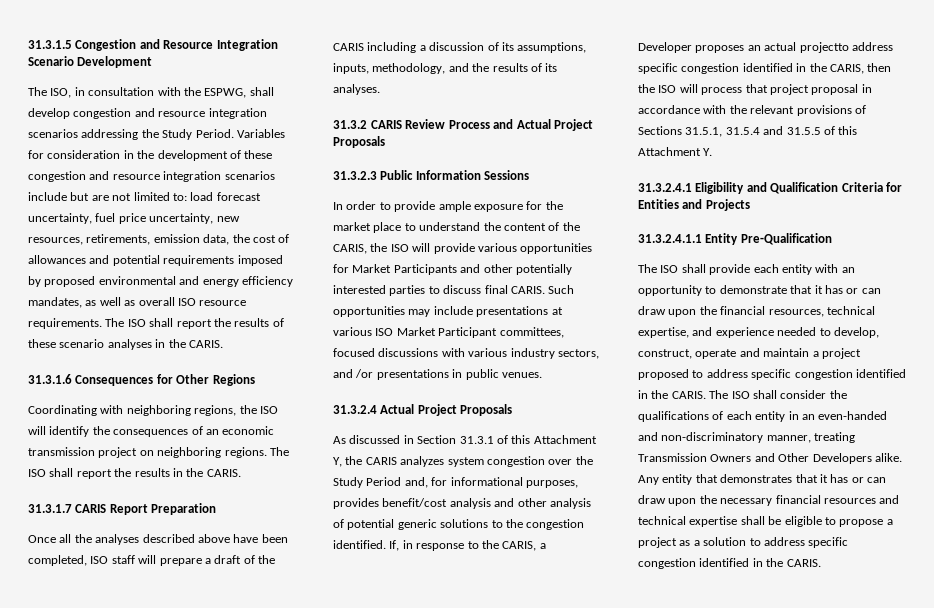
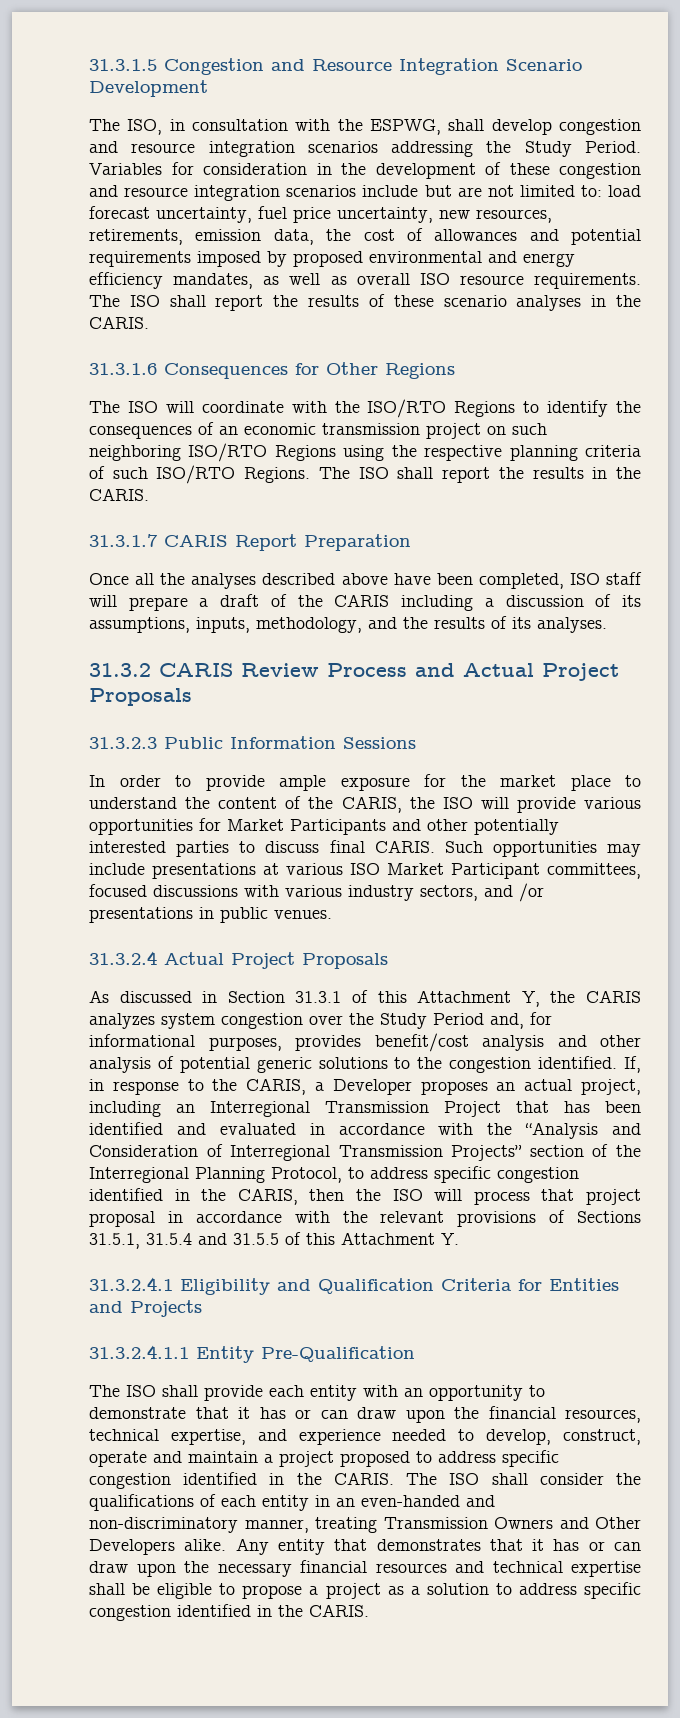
[28,405,278,416] [28,426,46,435] Coordinating with neighboring regions, the ISO will -> [89,399,540,418] The ISO will coordinate with the ISO/RTO Regions to
[157,447,267,458] neighboring regions. -> [512,423,547,435] [89,443,641,462] [89,465,311,484] such neighboring ISO/RTO Regions using the respective planning criteria of such ISO/RTO Regions.
[799,42,849,53] projectto -> [581,1079,641,1095] [89,1101,641,1117] [89,1122,641,1139] [89,1144,641,1161] [89,1167,364,1183] project, including an Interregional Transmission Project that has been identified and evaluated in accordance with the “Analysis and Consideration of Interregional Transmission Projects” section of the Interregional Planning Protocol, to

